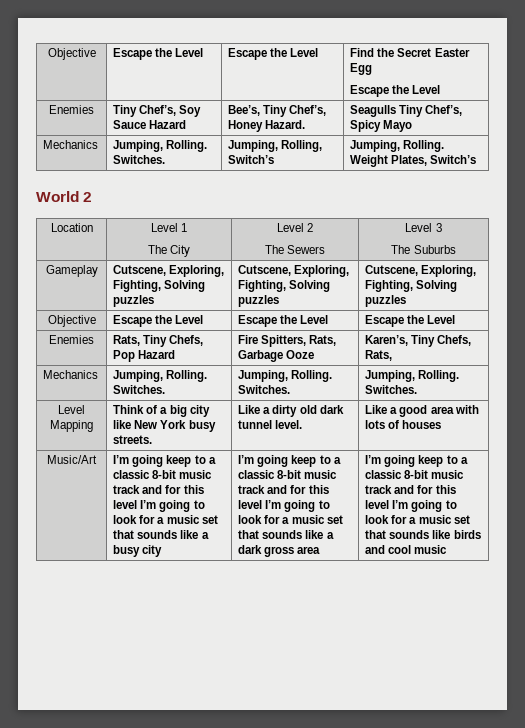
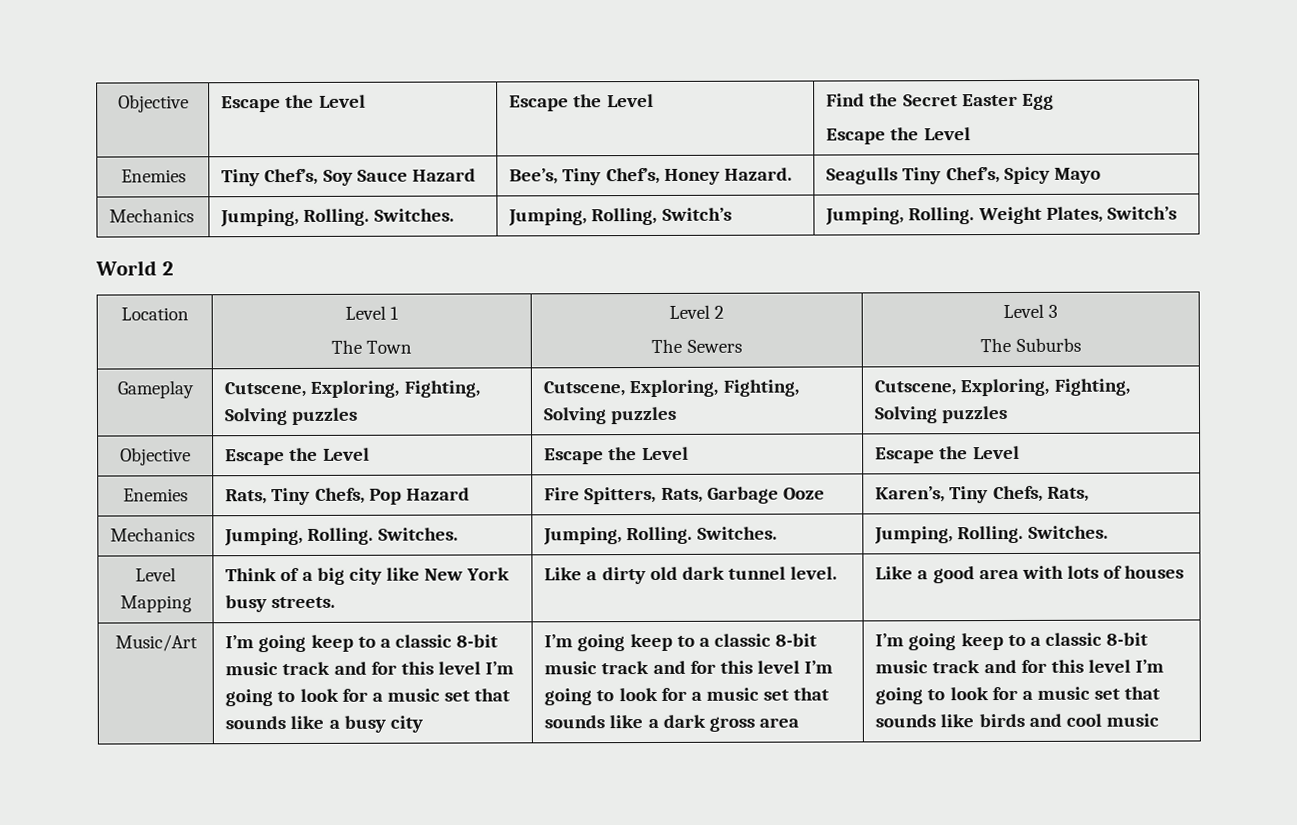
[170,245,191,257] City -> [366,340,413,354] Town

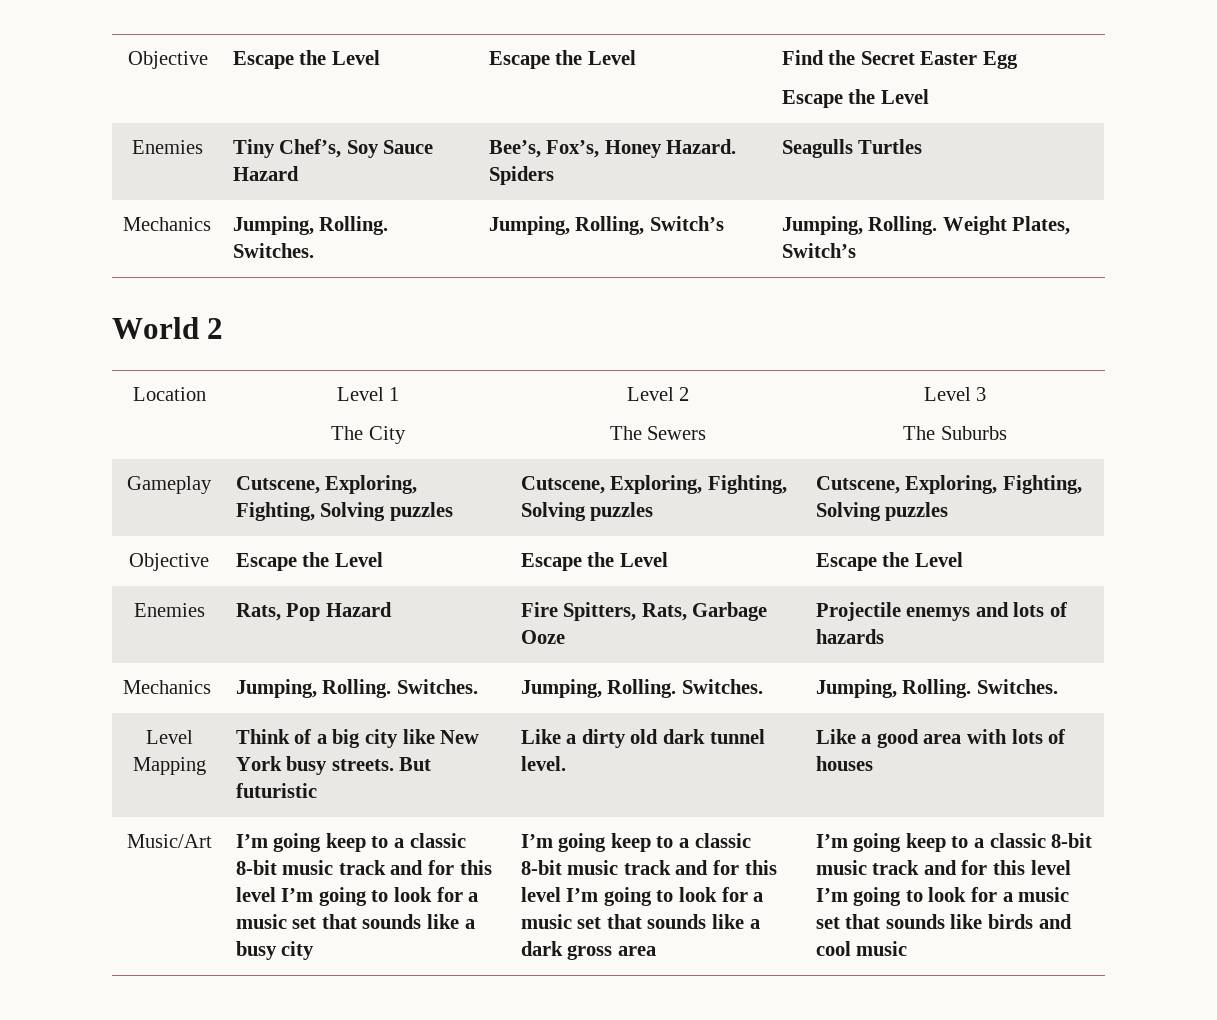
[562,167,660,186] Tiny Chef’s, -> [546,140,600,158] Fox’s,
(792, 174) none -> [488,166,554,185] Spiders
[902,166,1101,185] Tiny Chef’s, Spicy Mayo -> [858,139,923,154] Turtles
[366,340,413,354] Town -> [368,426,406,444] City
[271,487,365,506] Tiny Chefs, -> (281, 612) none
[875,485,1089,504] Karen’s, Tiny Chefs, Rats, -> [815,602,1068,621] [815,629,884,644] Projectile enemys and lots of hazards
(336, 602) none -> [399,757,432,771] [235,783,317,798] But futuristic

